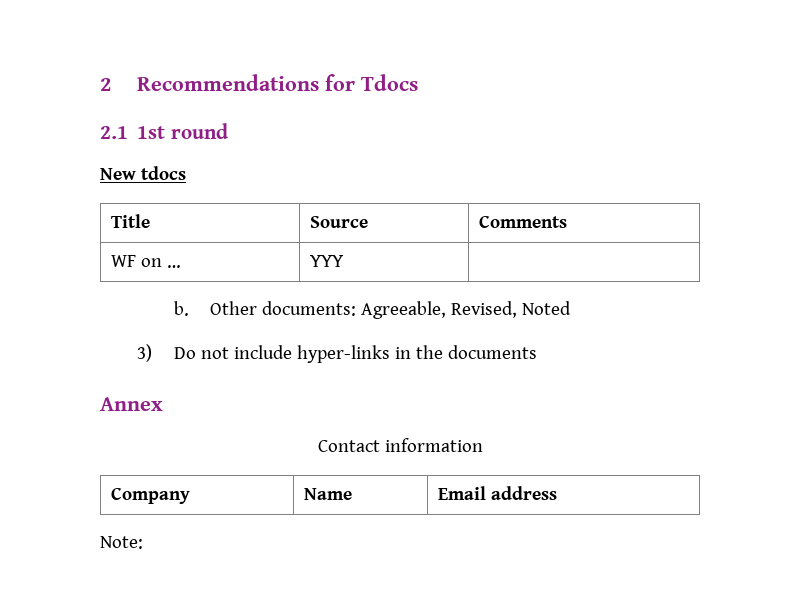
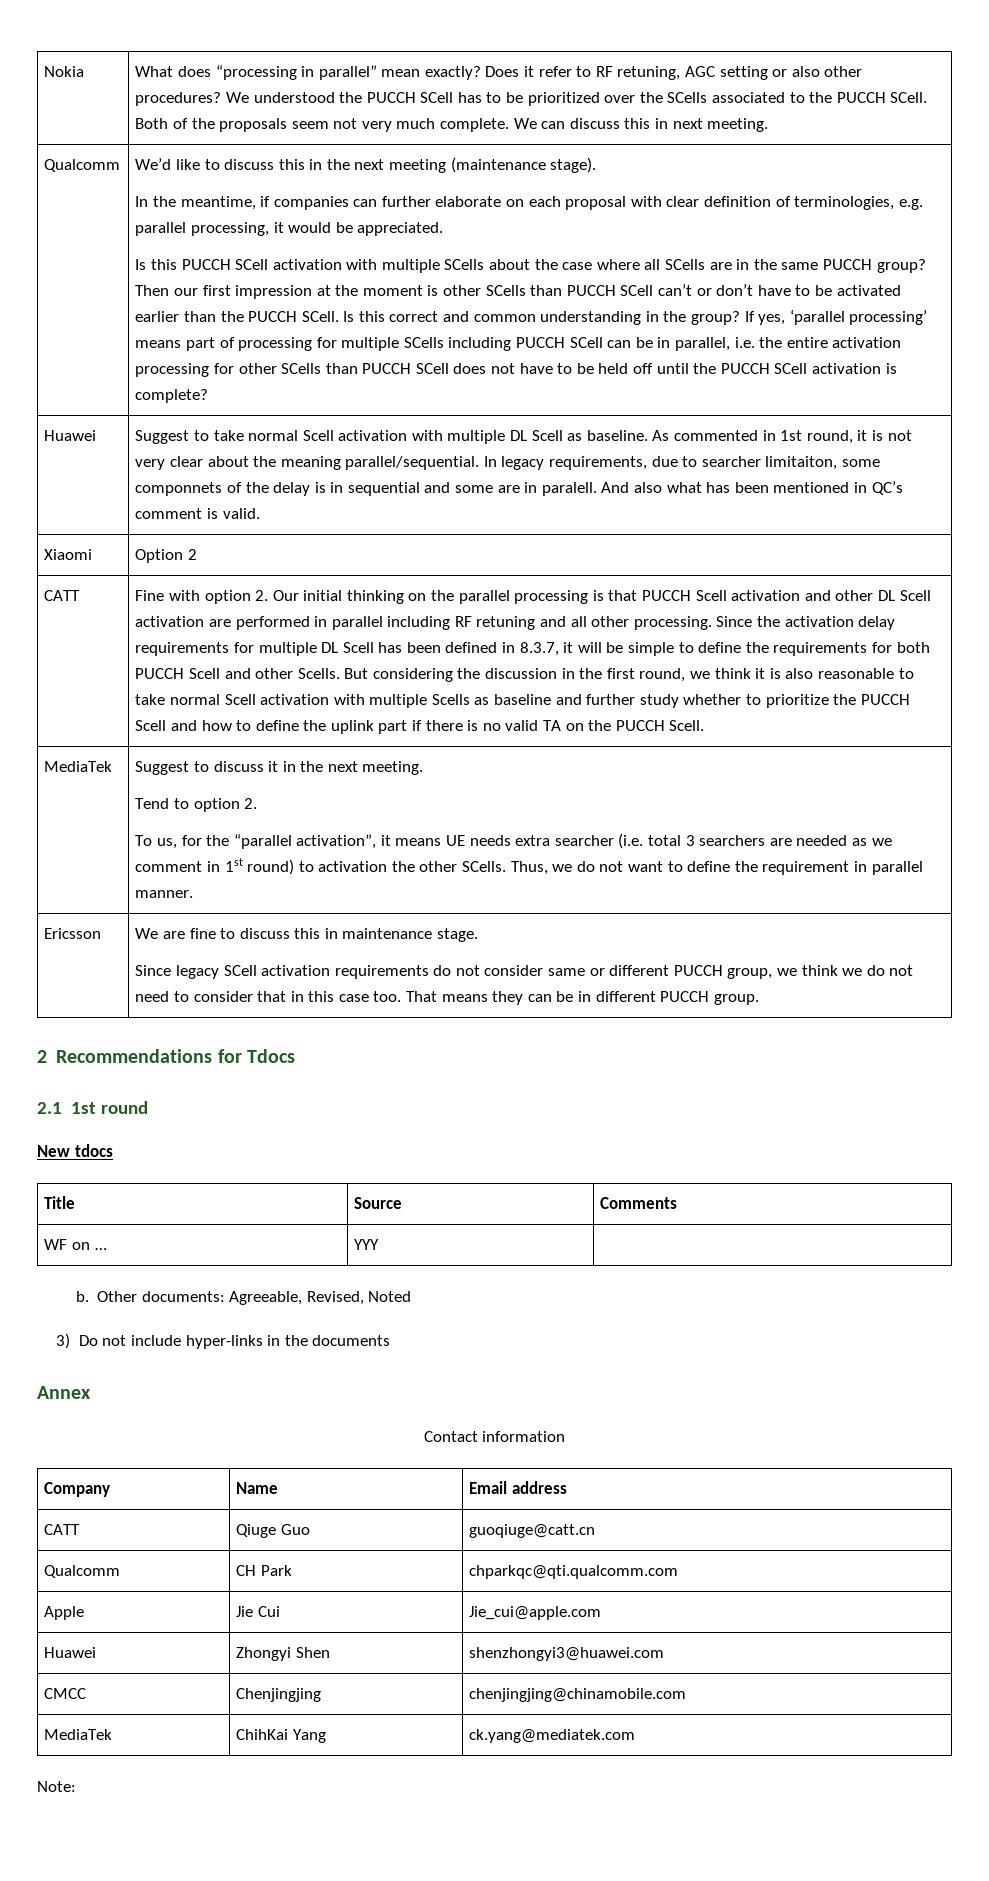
(100, 84) none -> [44,66,85,77] [135,65,863,80] [135,92,928,106] [135,118,769,132] [44,159,121,172] [135,157,597,173] [135,196,923,210] [135,222,444,236] [135,259,926,273] [135,284,901,299] [135,309,928,325] [135,337,902,351] [135,363,897,377] [135,389,209,403] [44,430,97,441] [135,430,912,444] [135,456,880,470] [135,481,903,496] [135,508,260,519] [44,549,93,560] [135,549,197,563] [44,590,81,601] [135,590,931,604] [135,616,896,630] [135,642,930,656] [135,668,914,682] [135,694,910,708] [135,720,705,734] [44,761,113,772] [135,761,424,775] [135,798,258,812] [135,833,892,849] [135,858,923,875] [135,890,194,898] [44,928,102,939] [135,928,479,942] [135,965,914,979] [135,991,759,1005] Nokia | What does “processing in parallel” mean exactly? Does it refer to RF retuning, AGC setting or also other procedures? We understood the PUCCH SCell has to be prioritized over the SCells associated to the PUCCH SCell. Both of the proposals seem not very much complete. We can discuss this in next meeting. // Qualcomm | We’d like to discuss this in the next meeting (maintenance stage). // In the meantime, if companies can further elaborate on each proposal with clear definition of terminologies, e.g. parallel processing, it would be appreciated. // Is this PUCCH SCell activation with multiple SCells about the case where all SCells are in the same PUCCH group? Then our first impression at the moment is other SCells than PUCCH SCell can’t or don’t have to be activated earlier than the PUCCH SCell. Is this correct and common understanding in the group? If yes, ‘parallel processing’ means part of processing for multiple SCells including PUCCH SCell can be in parallel, i.e. the entire activation processing for other SCells than PUCCH SCell does not have to be held off until the PUCCH SCell activation is complete? // Huawei | Suggest to take normal Scell activation with multiple DL Scell as baseline. As commented in 1st round, it is not very clear about the meaning parallel/sequential. In legacy requirements, due to searcher limitaiton, some componnets of the delay is in sequential and some are in paralell. And also what has been mentioned in QC’s comment is valid. // Xiaomi | Option 2 // CATT | Fine with option 2. Our initial thinking on the parallel processing is that PUCCH Scell activation and other DL Scell activation are performed in parallel including RF retuning and all other processing. Since the activation delay requirements for multiple DL Scell has been defined in 8.3.7, it will be simple to define the requirements for both PUCCH Scell and other Scells. But considering the discussion in the first round, we think it is also reasonable to take normal Scell activation with multiple Scells as baseline and further study whether to prioritize the PUCCH Scell and how to define the uplink part if there is no valid TA on the PUCCH Scell. // MediaTek | Suggest to discuss it in the next meeting. // Tend to option 2. // To us, for the “parallel activation”, it means UE needs extra searcher (i.e. total 3 searchers are needed as we comment in 1st round) to activation the other SCells. Thus, we do not want to define the requirement in parallel manner. // Ericsson | We are fine to discuss this in maintenance stage. // Since legacy SCell activation requirements do not consider same or different PUCCH group, we think we do not need to consider that in this case too. That means they can be in different PUCCH group. //
(558, 493) none -> [44,1524,81,1535] [236,1524,310,1538] [469,1524,596,1538] [44,1565,121,1578] [236,1565,292,1576] [469,1565,679,1579] [44,1606,85,1620] [236,1606,280,1617] [469,1606,602,1620] [44,1647,97,1658] [236,1647,330,1661] [469,1647,665,1661] [44,1688,87,1699] [236,1688,322,1702] [469,1688,687,1702] [44,1729,113,1740] [236,1729,326,1743] [469,1729,636,1743] // CATT | Qiuge Guo | guoqiuge@catt.cn // Qualcomm | CH Park | chparkqc@qti.qualcomm.com // Apple | Jie Cui | Jie_cui@apple.com // Huawei | Zhongyi Shen | shenzhongyi3@huawei.com // CMCC | Chenjingjing | chenjingjing@chinamobile.com // MediaTek | ChihKai Yang | ck.yang@mediatek.com

